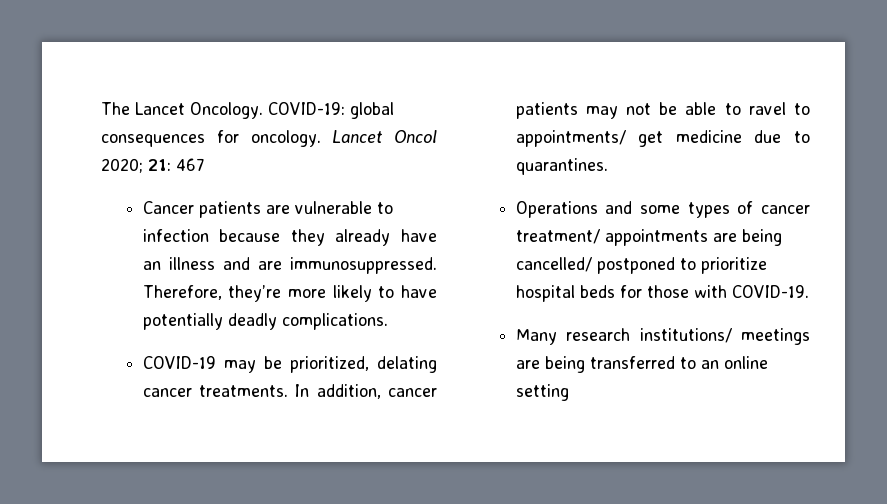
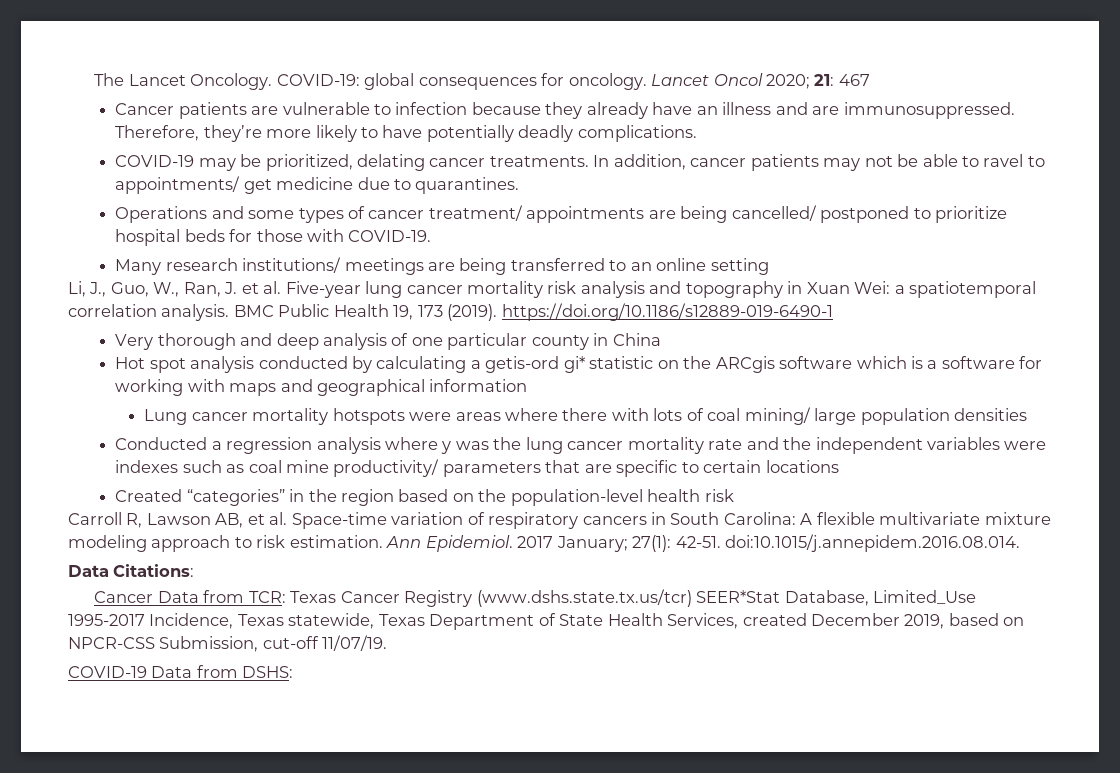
(569, 392) none -> [68,281,1037,298] [68,303,833,321] [115,333,661,350] [115,356,1043,373] [115,379,528,396] [144,407,1028,425] [115,437,1047,454] [115,459,839,477] [115,489,734,506] [68,512,1051,529] [68,534,1021,552] [68,564,195,577] [94,589,976,607] [68,613,1025,630] [68,635,388,652] [68,665,294,678] // Li, J., Guo, W., Ran, J. et al. Five-year lung cancer mortality risk analysis and topography in Xuan Wei: a spatiotemporal correlation analysis. BMC Public Health 19, 173 (2019). https://doi.org/10.1186/s12889-019-6490-1 // Very thorough and deep analysis of one particular county in China // Hot spot analysis conducted by calculating a getis-ord gi* statistic on the ARCgis software which is a software for working with maps and geographical information // Lung cancer mortality hotspots were areas where there with lots of coal mining/ large population densities // Conducted a regression analysis where y was the lung cancer mortality rate and the independent variables were indexes such as coal mine productivity/ parameters that are specific to certain locations // Created “categories” in the region based on the population-level health risk // Carroll R, Lawson AB, et al. Space-time variation of respiratory cancers in South Carolina: A flexible multivariate mixture modeling approach to risk estimation. Ann Epidemiol. 2017 January; 27(1): 42-51. doi:10.1015/j.annepidem.2016.08.014. // Data Citations: // Cancer Data from TCR: Texas Cancer Registry (www.dshs.state.tx.us/tcr) SEER*Stat Database, Limited_Use 1995-2017 Incidence, Texas statewide, Texas Department of State Health Services, created December 2019, based on NPCR-CSS Submission, cut-off 11/07/19. // COVID-19 Data from DSHS:

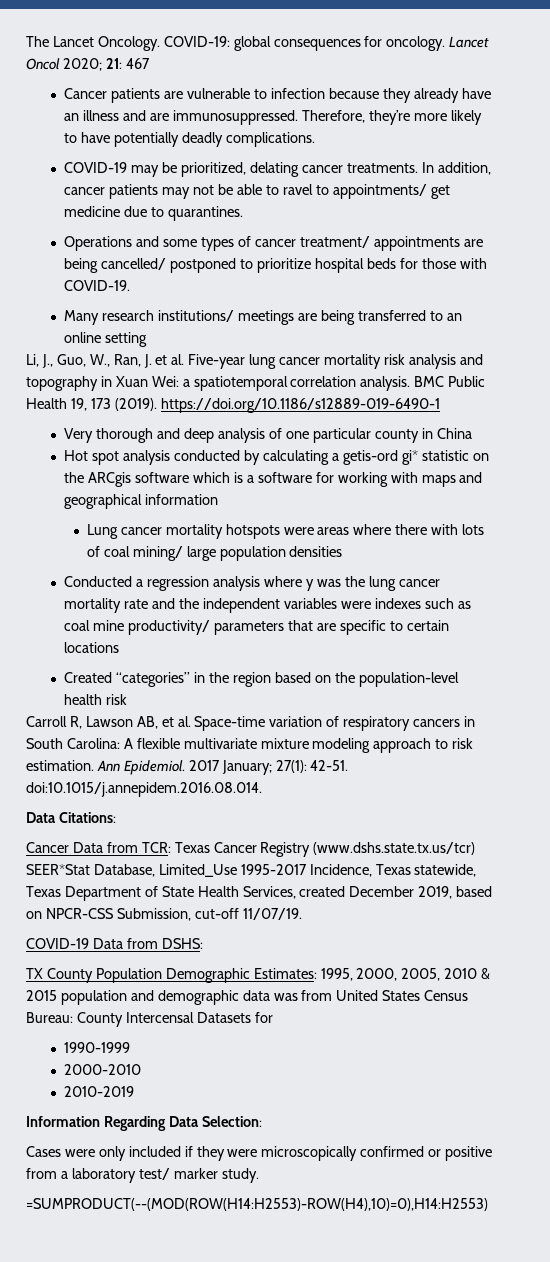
(294, 672) none -> [26,968,491,983] [26,990,469,1005] [26,1012,273,1027] [64,1042,131,1053] [64,1064,142,1075] [64,1086,135,1097] [26,1116,262,1131] [26,1146,493,1161] [26,1168,259,1183] [26,1198,488,1211] // TX County Population Demographic Estimates: 1995, 2000, 2005, 2010 & 2015 population and demographic data was from United States Census Bureau: County Intercensal Datasets for // 1990-1999 // 2000-2010 // 2010-2019 // Information Regarding Data Selection: // Cases were only included if they were microscopically confirmed or positive from a laboratory test/ marker study. // =SUMPRODUCT(--(MOD(ROW(H14:H2553)-ROW(H4),10)=0),H14:H2553)

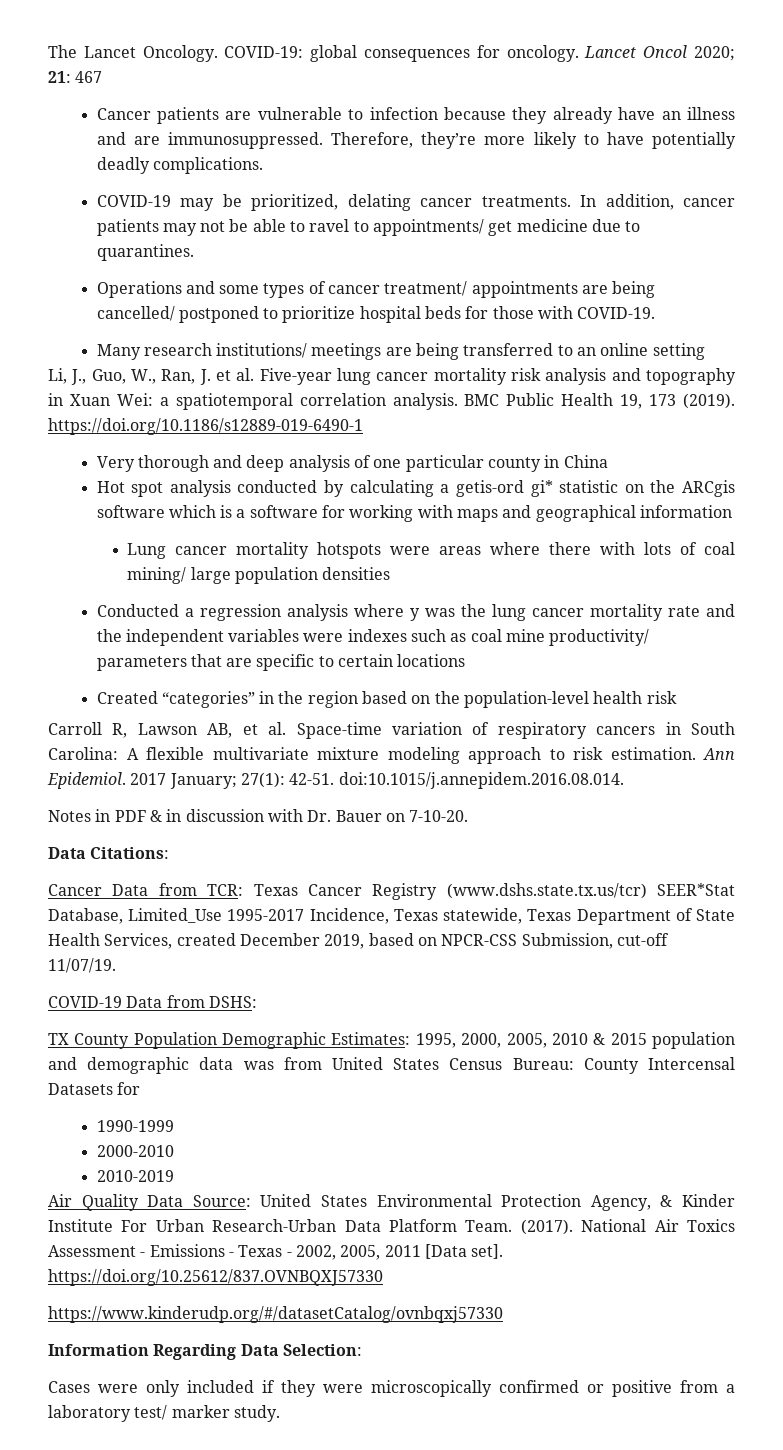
(262, 789) none -> [48,809,469,822] // Notes in PDF & in discussion with Dr. Bauer on 7-10-20.
(135, 1091) none -> [48,1194,736,1211] [48,1219,736,1235] [48,1244,504,1260] [48,1269,383,1286] [48,1306,503,1323] // Air Quality Data Source: United States Environmental Protection Agency, & Kinder Institute For Urban Research-Urban Data Platform Team. (2017). National Air Toxics Assessment - Emissions - Texas - 2002, 2005, 2011 [Data set]. https://doi.org/10.25612/837.OVNBQXJ57330 // https://www.kinderudp.org/#/datasetCatalog/ovnbqxj57330
[26,1198,488,1211] // =SUMPRODUCT(--(MOD(ROW(H14:H2553)-ROW(H4),10)=0),H14:H2553) -> (280, 1413) none

